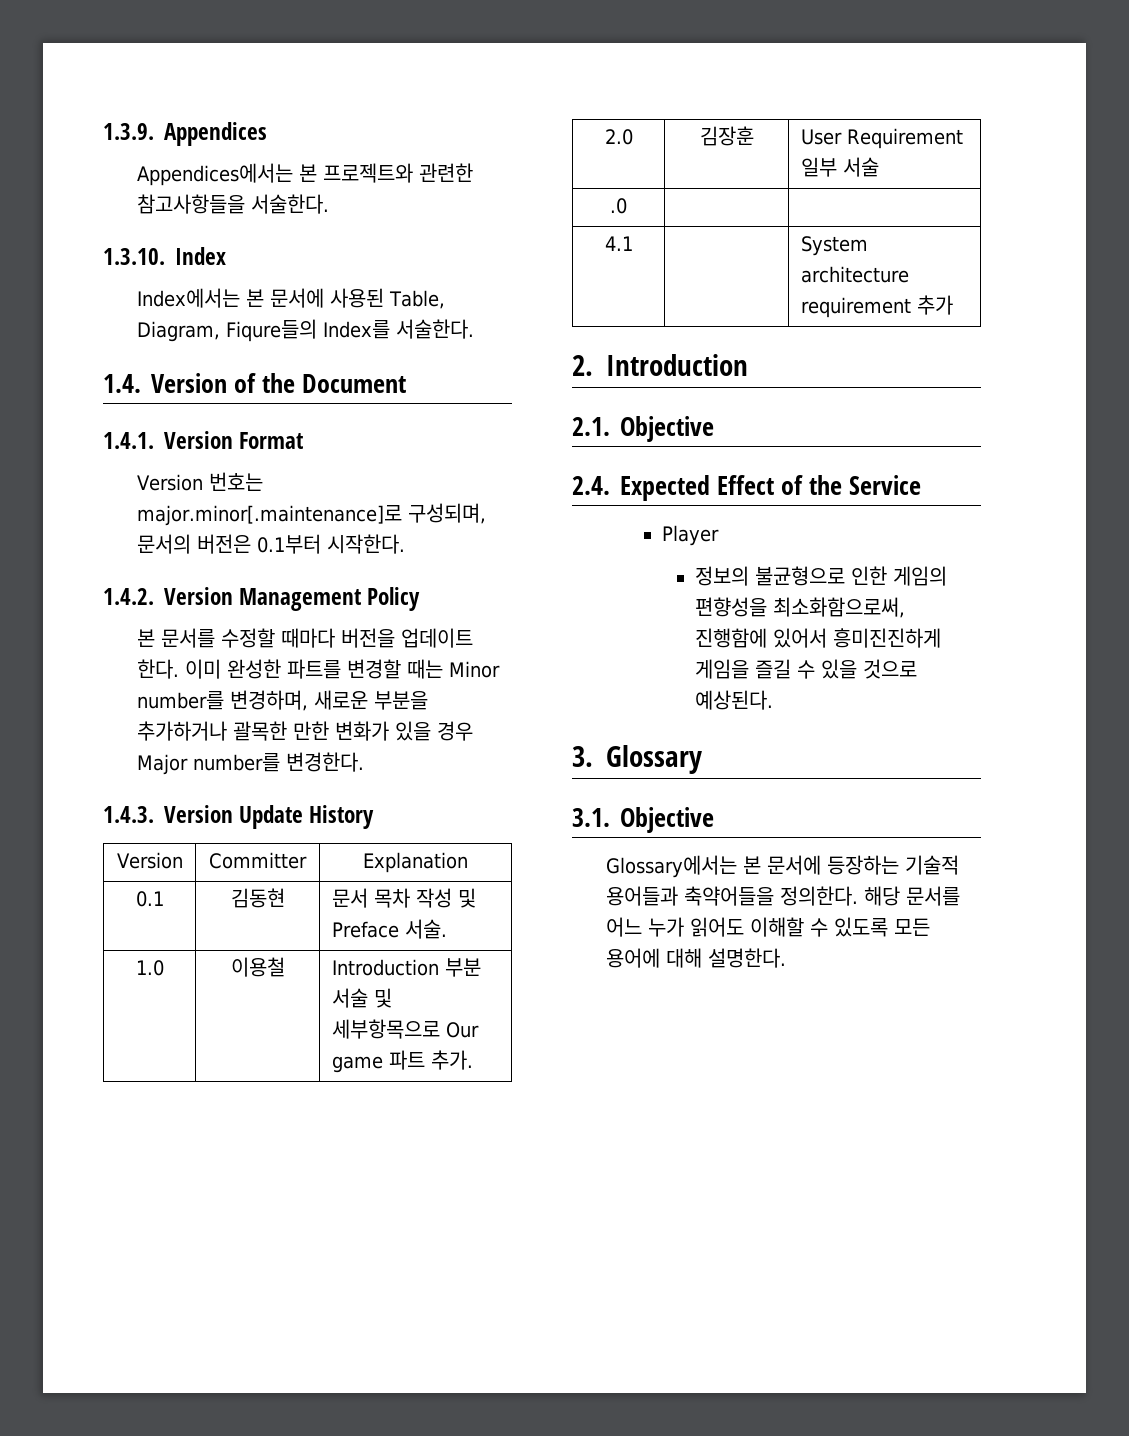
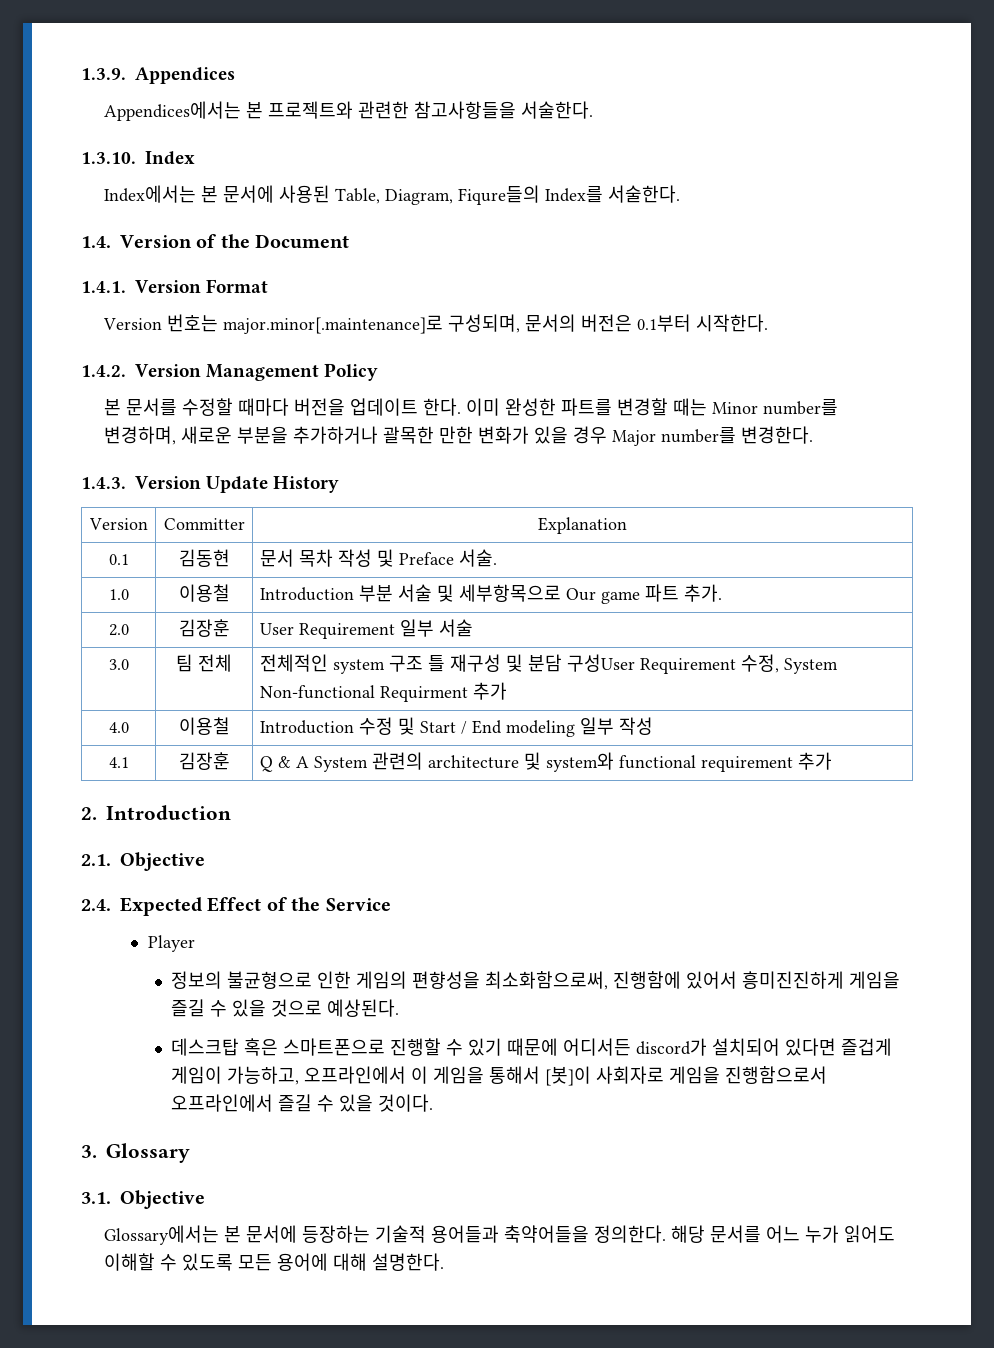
[610,198,627,214] [604,236,633,251] [800,236,868,256] [800,266,909,283] .0 | | // 4.1 | | System architecture -> [108,659,129,670] [176,654,232,672] [259,654,838,674] [259,682,507,702] [108,722,129,733] [178,717,230,735] [259,717,653,737] [108,757,129,768] [178,752,230,770] [259,752,696,772] 3.0 | 팀 전체 | 전체적인 system 구조 틀 재구성 및 분담 구성User Requirement 수정, System Non-functional Requirment 추가 // 4.0 | 이용철 | Introduction 수정 및 Start / End modeling 일부 작성 // 4.1 | 김장훈 | Q & A System 관련의 architecture 및 system와 functional
(774, 700) none -> [170,1038,892,1056] [170,1066,827,1086] [170,1094,433,1112] // 데스크탑 혹은 스마트폰으로 진행할 수 있기 때문에 어디서든 discord가 설치되어 있다면 즐겁게 게임이 가능하고, 오프라인에서 이 게임을 통해서 [봇]이 사회자로 게임을 진행함으로서 오프라인에서 즐길 수 있을 것이다.

